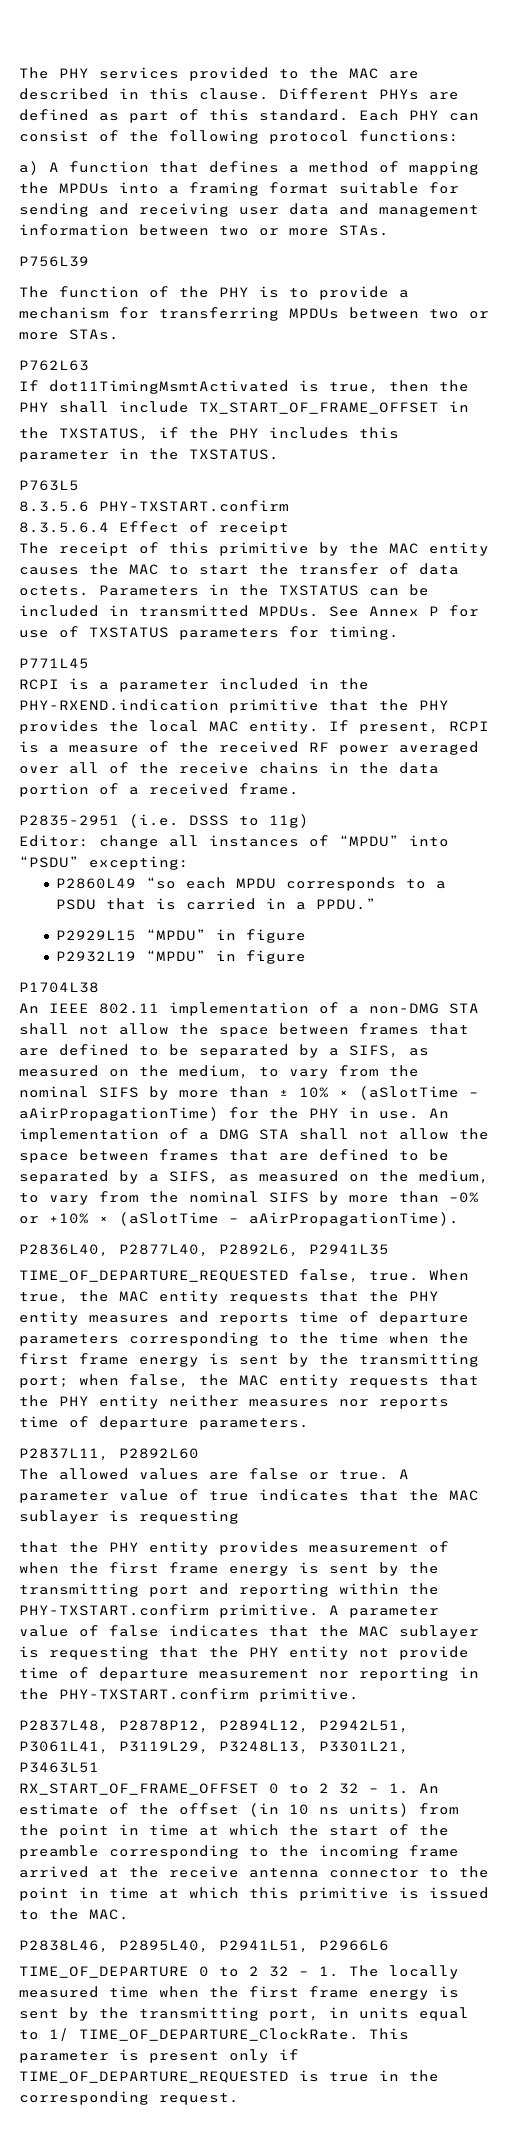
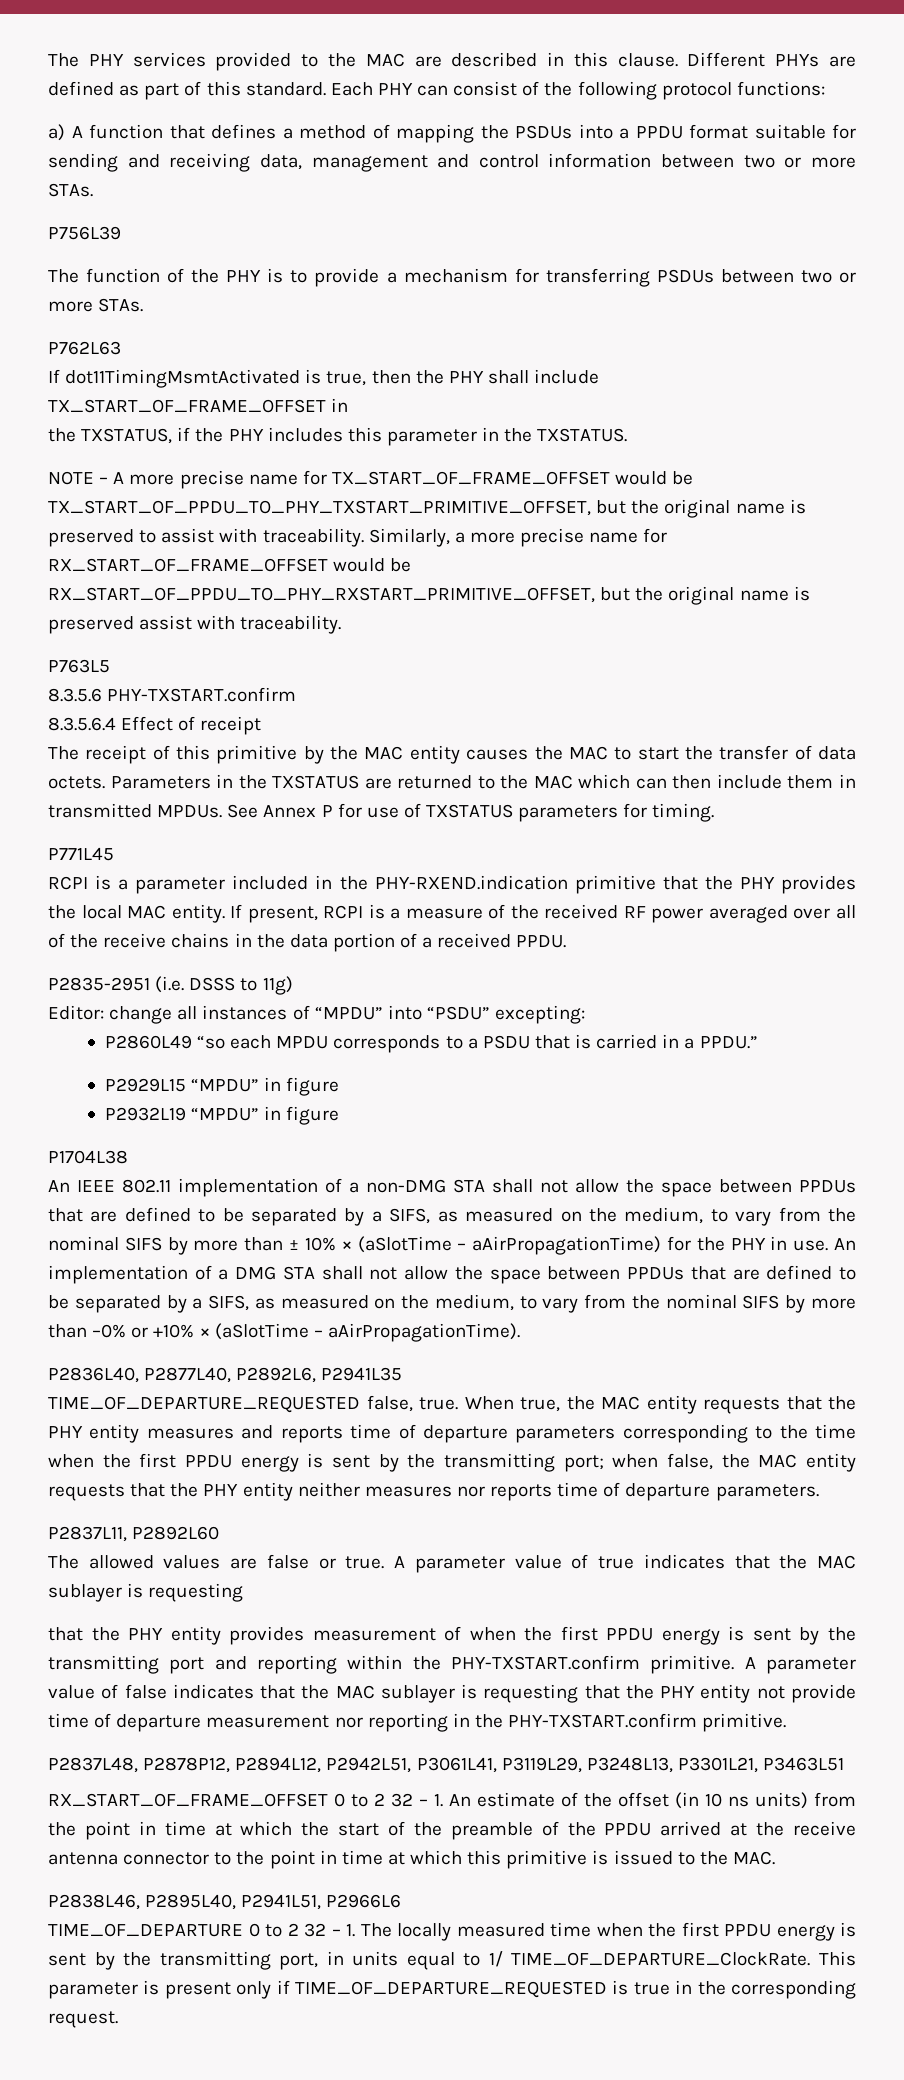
[59,183,109,194] MPDUs -> [515,125,572,139] PSDUs
[189,182,259,196] framing -> [635,126,683,139] PPDU
[239,203,479,217] user data and management -> [259,154,539,172] data, management and control
[289,308,339,319] MPDUs -> [656,269,714,283] PSDUs
(279, 454) none -> [48,470,694,489] [48,499,806,518] [48,528,668,547] [48,558,412,572] [48,586,810,605] [48,615,342,634] // NOTE – A more precise name for TX_START_OF_FRAME_OFFSET would be TX_START_OF_PPDU_TO_PHY_TXSTART_PRIMITIVE_OFFSET, but the original name is preserved to assist with traceability. Similarly, a more precise name for RX_START_OF_FRAME_OFFSET would be RX_START_OF_PPDU_TO_PHY_RXSTART_PRIMITIVE_OFFSET, but the original name is preserved assist with traceability.
[369,584,429,596] [19,605,99,617] can be included -> [364,774,834,789] are returned to the MAC which can then include them
[239,783,299,795] frame. -> [516,935,567,948] PPDU.
[359,1023,419,1035] frames -> [799,1180,856,1193] PPDUs
[159,1149,219,1161] frames -> [627,1267,685,1280] PPDUs
[79,1353,129,1365] frame -> [184,1455,232,1468] PPDU
[169,1562,219,1574] frame -> [606,1628,654,1641] PPDU
[109,1845,459,1859] corresponding to the incoming frame -> [541,1821,652,1836] of the PPDU
[309,1986,359,1998] frame -> [724,1924,771,1937] PPDU

